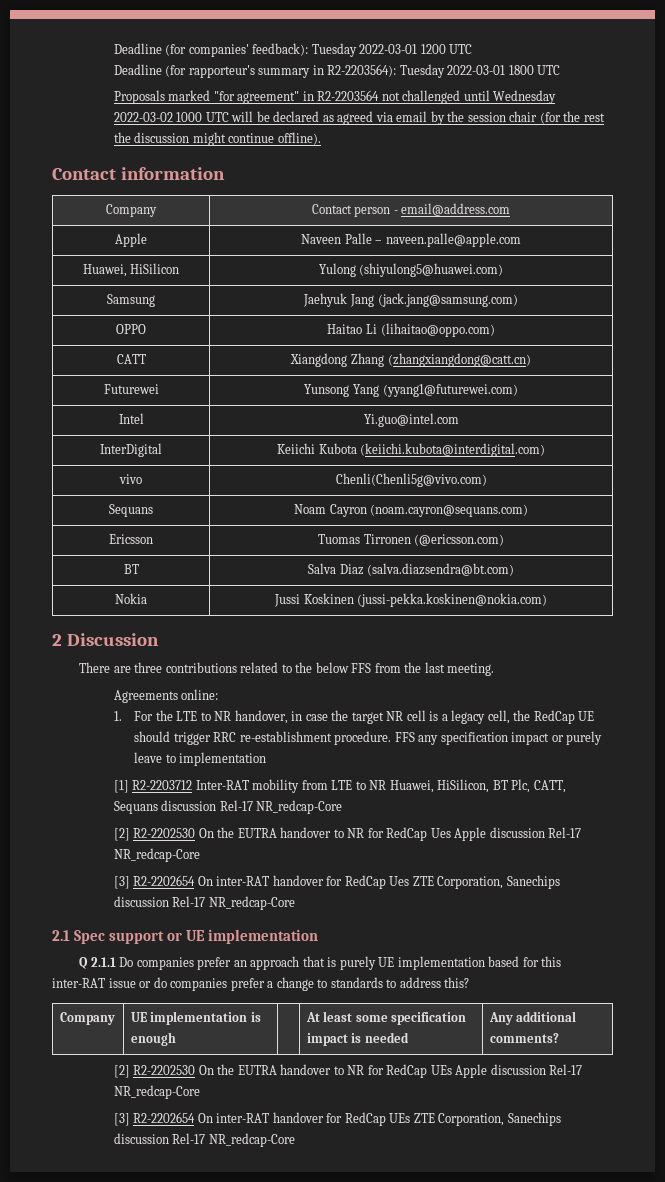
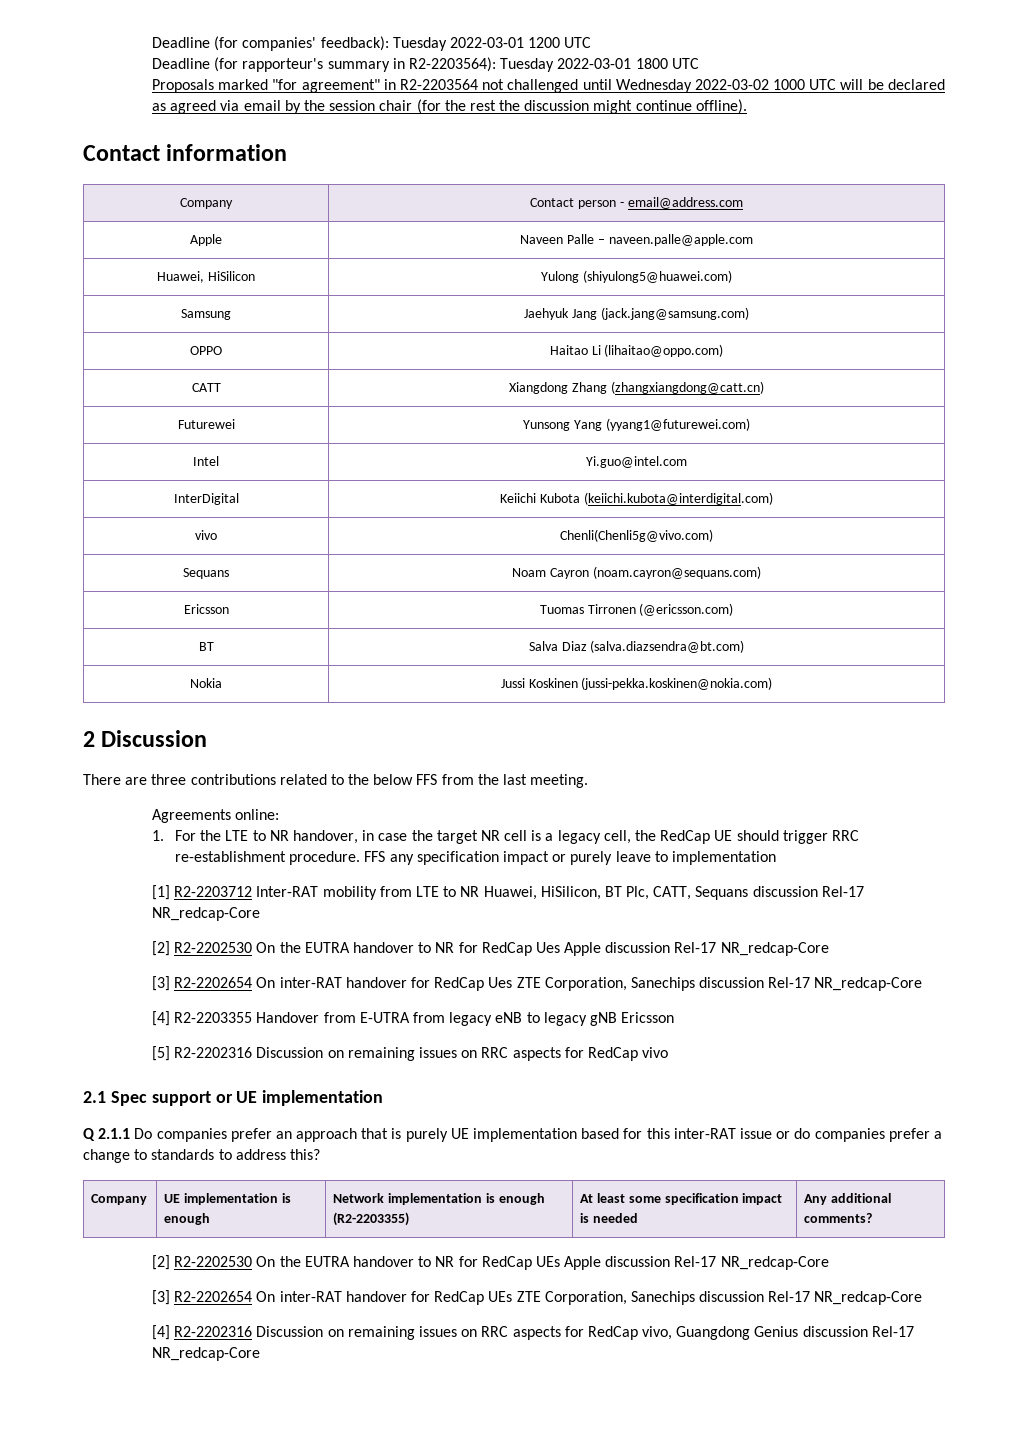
(295, 903) none -> [152,1011,675,1026] [152,1046,669,1061] // [4] R2-2203355 Handover from E-UTRA from legacy eNB to legacy gNB Ericsson // [5] R2-2202316 Discussion on remaining issues on RRC aspects for RedCap vivo
(176, 1039) none -> [333,1193,545,1205] [333,1212,410,1226] Network implementation is enough (R2-2203355)
(295, 1140) none -> [152,1325,914,1340] [152,1347,261,1361] // [4] R2-2202316 Discussion on remaining issues on RRC aspects for RedCap vivo, Guangdong Genius discussion Rel-17 NR_redcap-Core

